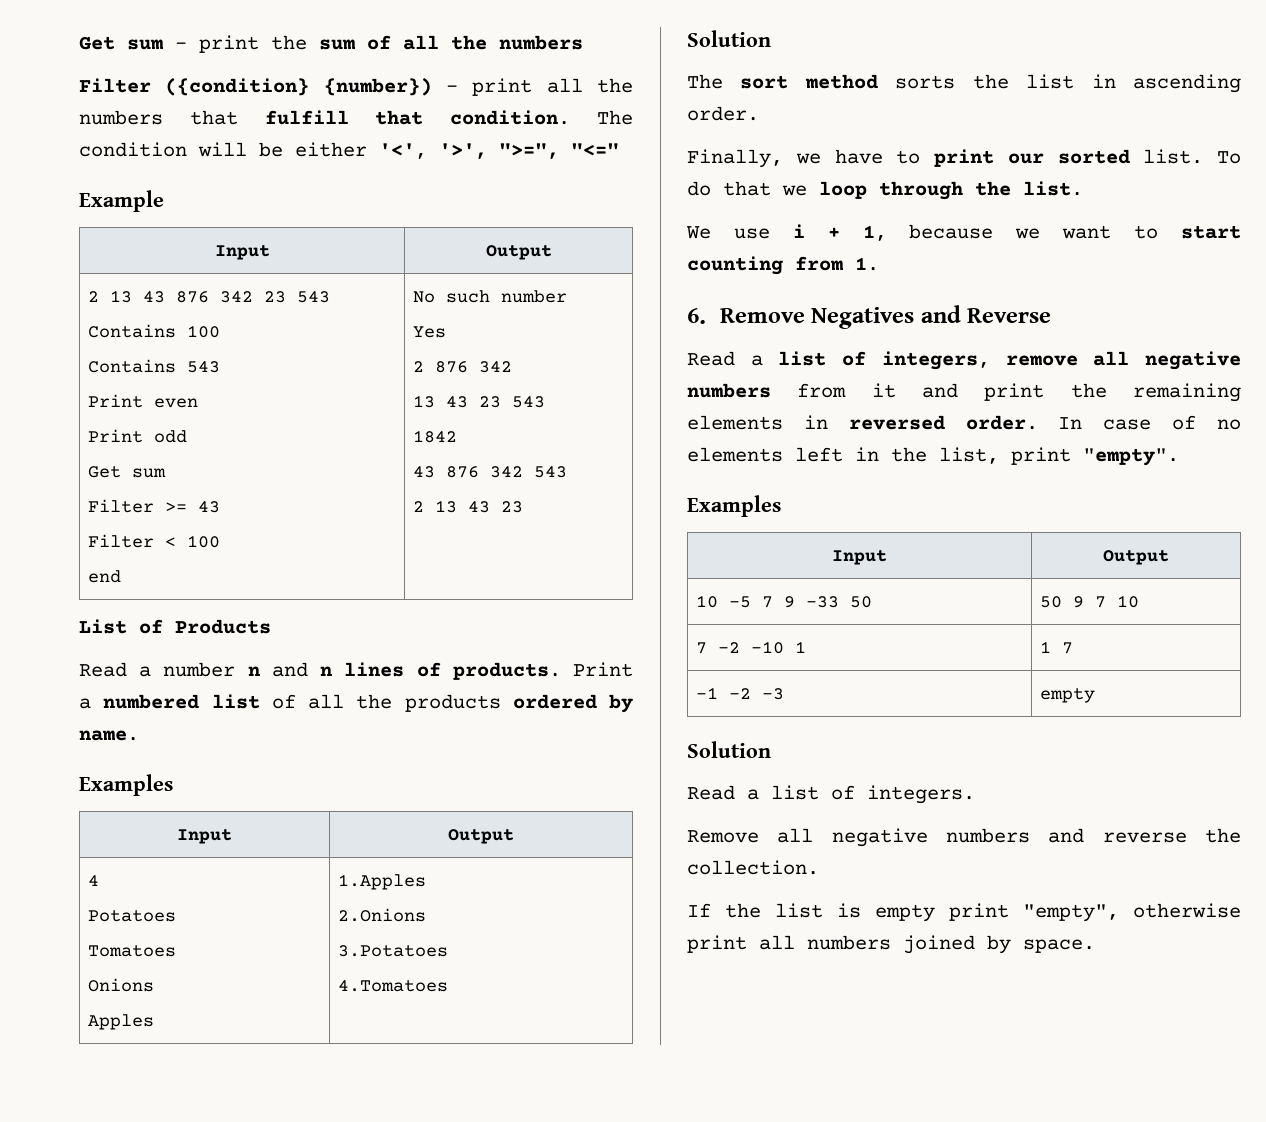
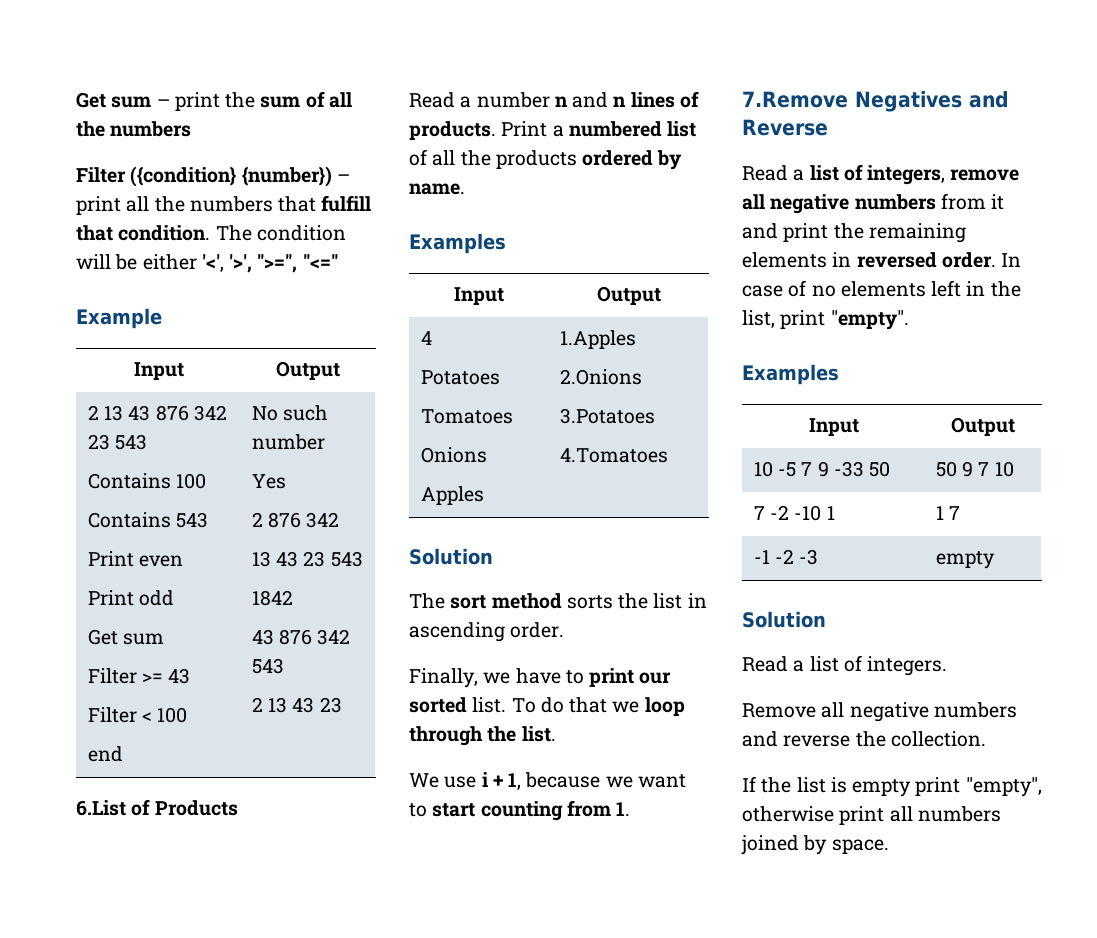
[79,619,127,634] List -> [76,800,126,816] 6.List
[687,308,805,324] 6. Remove -> [742,91,848,108] 7.Remove

